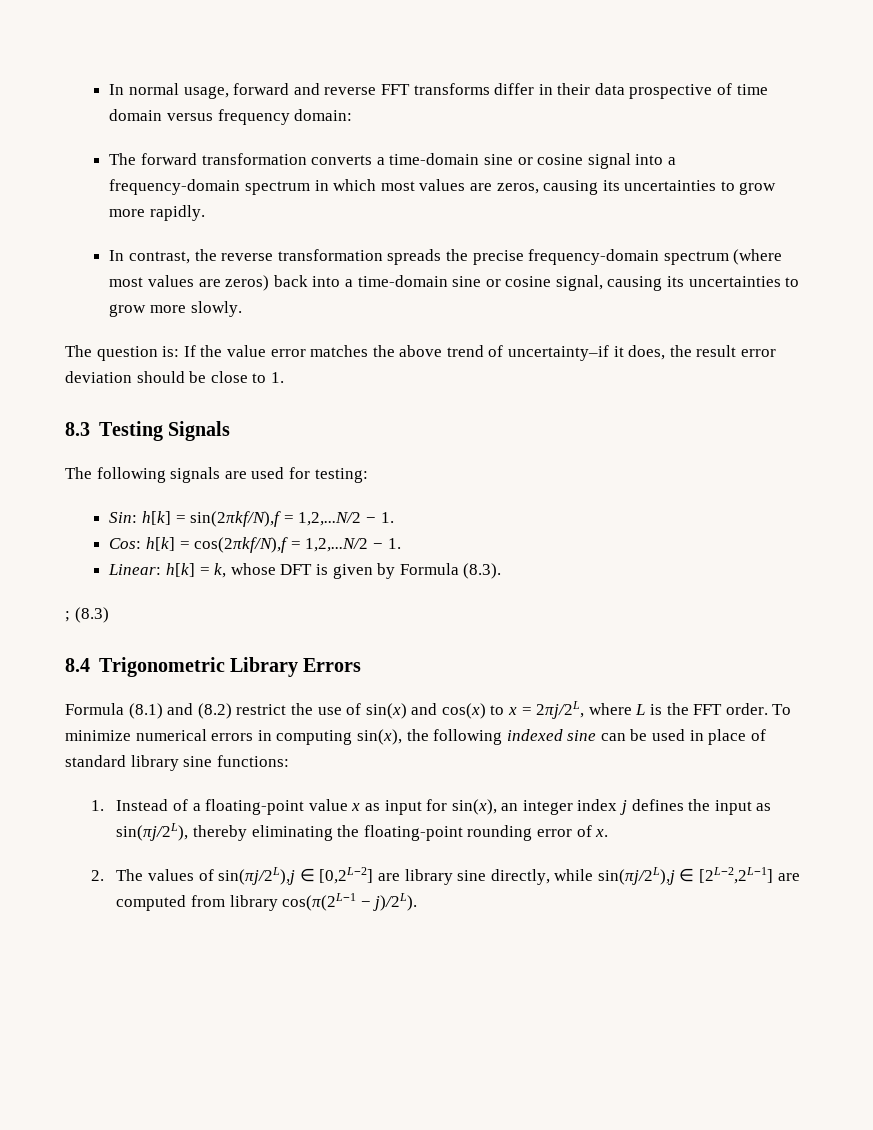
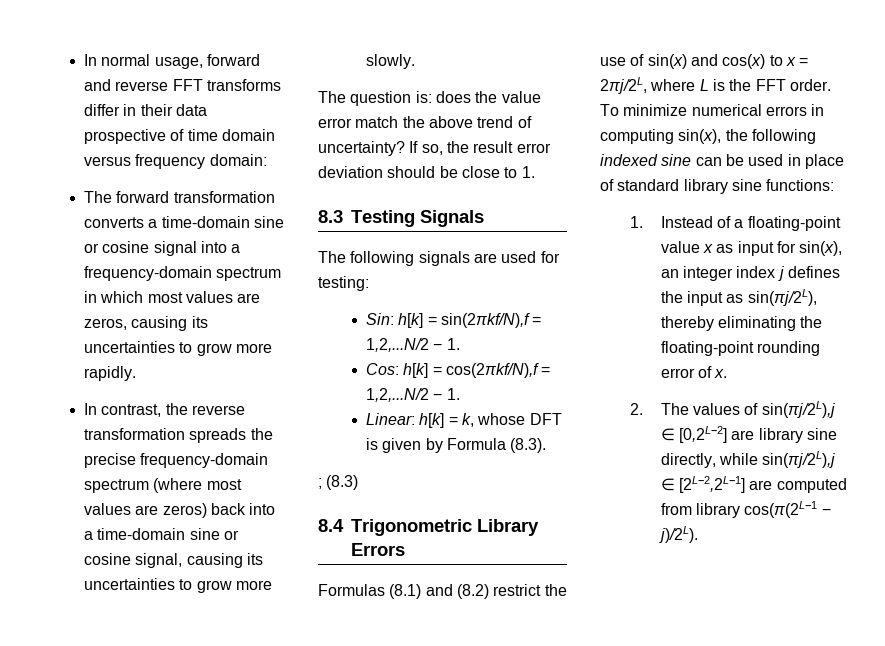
[183,345,196,357] If -> [435,91,471,103] does
[310,345,369,357] matches -> [355,116,399,128] match
[508,345,666,361] uncertainty–if it does, -> [318,141,443,156] uncertainty? If so,
[65,703,124,715] Formula -> [318,584,385,596] Formulas

